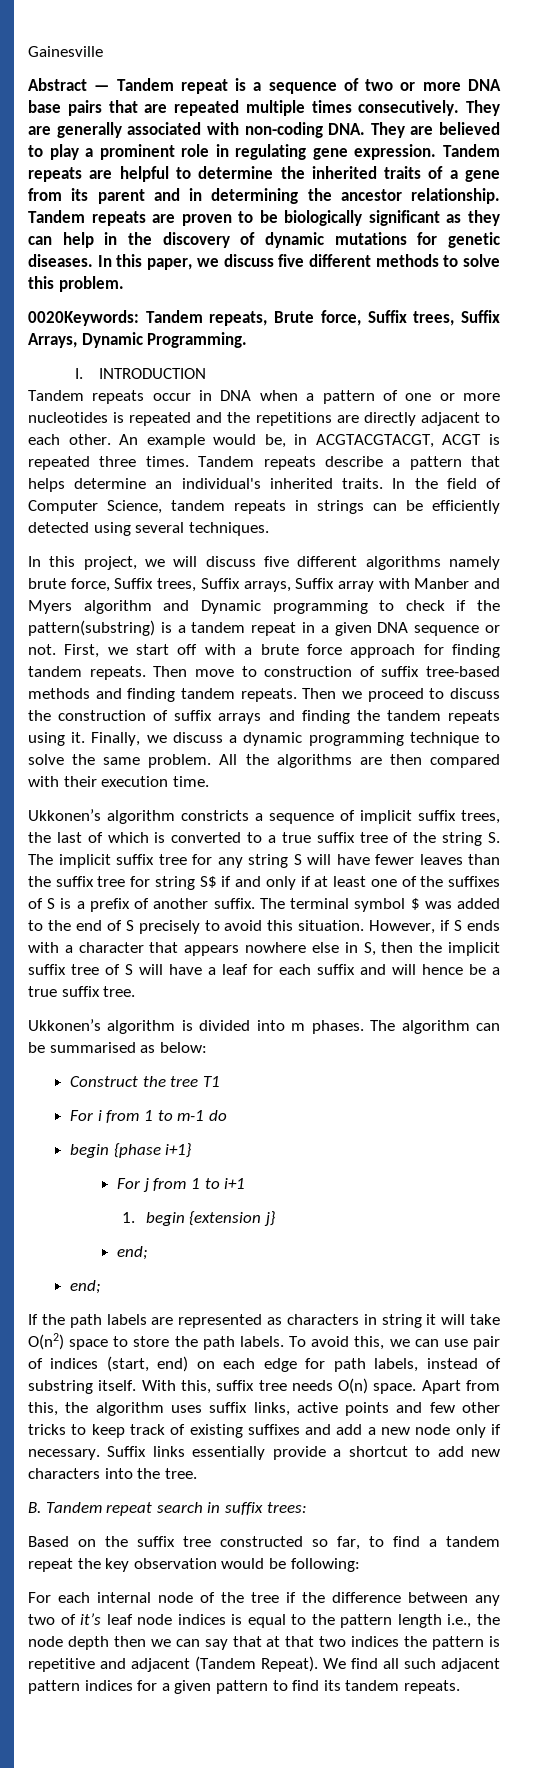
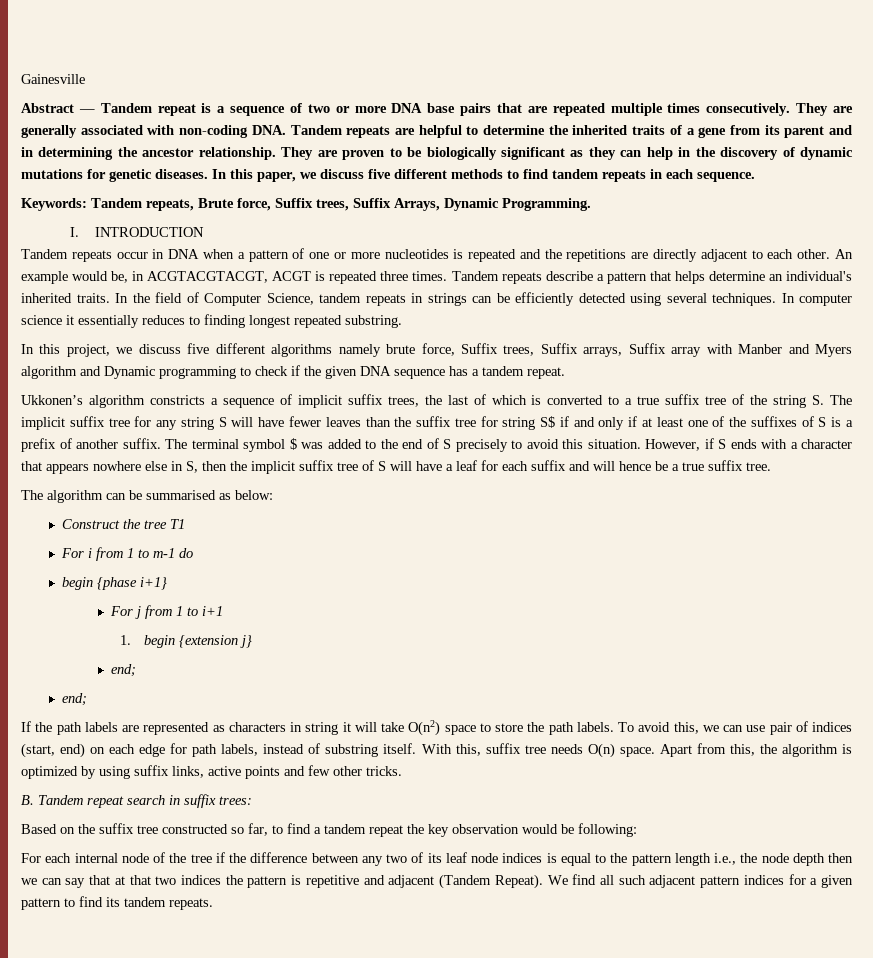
[370,122,500,138] [28,144,437,160] They are believed to play a prominent role in regulating gene expression. -> (286, 130) none
[28,210,146,226] Tandem repeats -> [281,147,314,160] They
[462,254,500,267] [28,276,124,292] [28,310,139,326] solve this problem. // 0020Keywords: -> [523,169,755,182] [21,198,87,211] find tandem repeats in each sequence. // Keywords:
(269, 529) none -> [781,293,852,306] [21,314,402,328] In computer science it essentially reduces to finding longest repeated substring.
[173,556,198,567] will -> (133, 350) none
[28,620,500,636] [28,644,501,658] [28,666,500,680] [28,688,501,702] [28,710,500,724] [28,732,501,746] [28,754,500,768] [28,776,209,787] pattern(substring) is a tandem repeat in a given DNA sequence or not. First, we start off with a brute force approach for finding tandem repeats. Then move to construction of suffix tree-based methods and finding tandem repeats. Then we proceed to discuss the construction of suffix arrays and finding the tandem repeats using it. Finally, we discuss a dynamic programming technique to solve the same problem. All the algorithms are then compared with their execution time. -> [325,366,565,379] given DNA sequence has a tandem repeat.
[28,1019,364,1034] Ukkonen’s algorithm is divided into m phases. -> (771, 466) none
[170,1405,202,1413] uses -> [841,744,852,754] [21,766,130,779] is optimized by using
[28,1424,502,1438] [28,1446,501,1460] [28,1468,197,1479] tricks to keep track of existing suffixes and add a new node only if necessary. Suffix links essentially provide a shortcut to add new characters into the tree. -> [366,766,402,776] tricks.
[80,1613,102,1625] it’s -> [427,853,442,863] its

